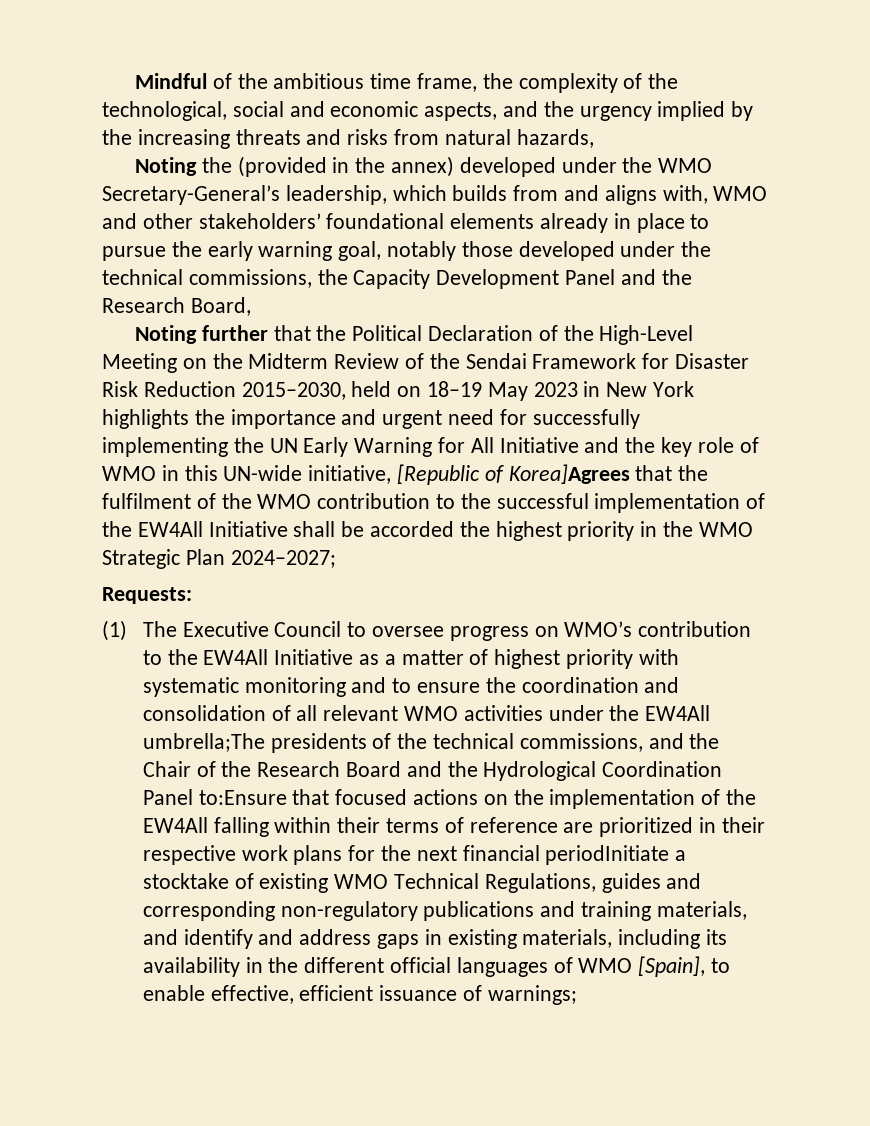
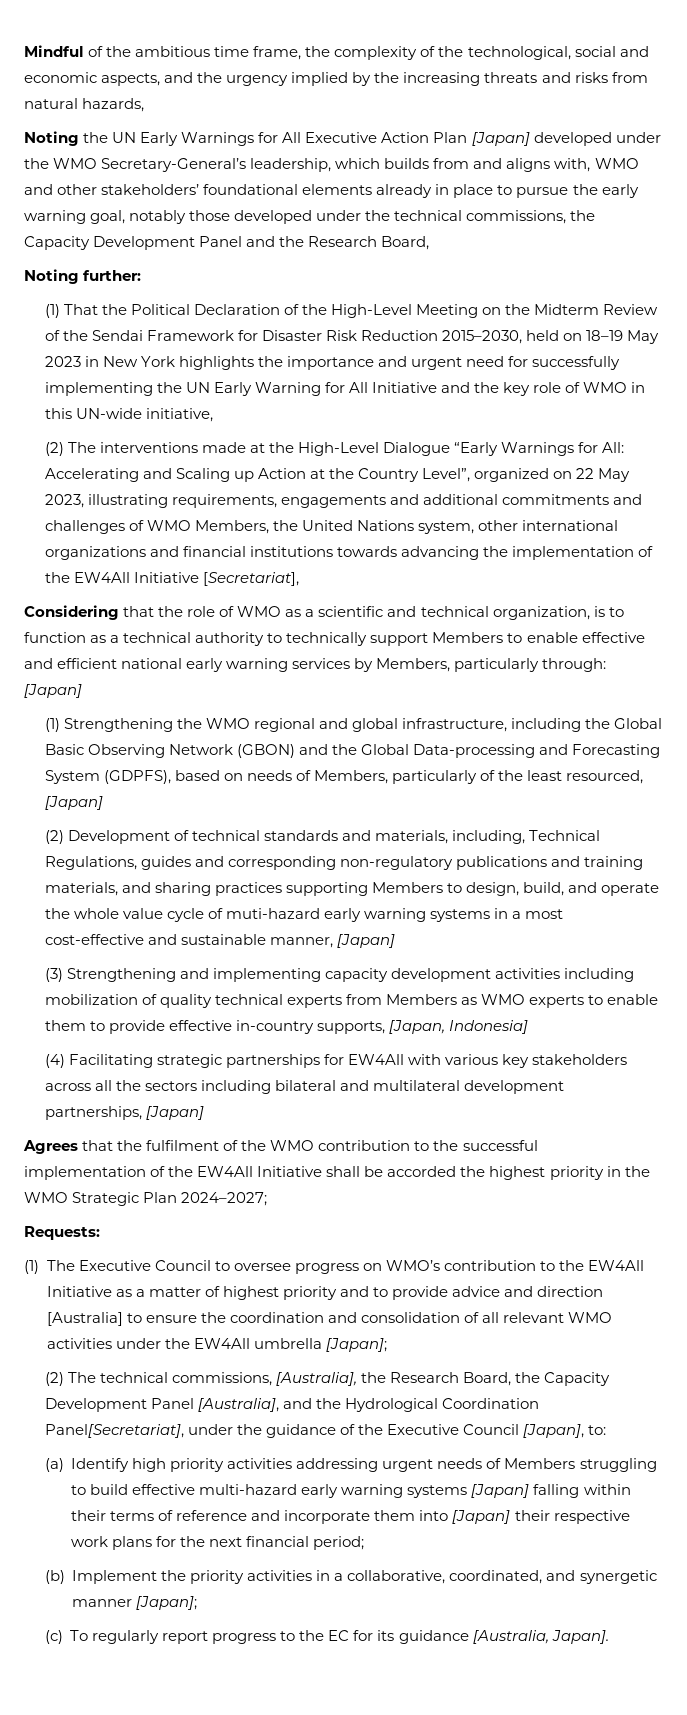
[237,156,454,177] (provided in the annex) -> [112,132,530,146] UN Early Warnings for All Executive Action Plan [Japan]
[201,325,311,341] further that -> [83,270,142,281] [44,304,98,318] further: // (1) That
[397,464,630,485] [Republic of Korea]Agrees -> [44,442,625,456] [44,468,631,482] [44,494,642,508] [44,520,618,534] [44,546,653,560] [44,572,299,586] [24,605,624,620] [24,632,645,646] [24,658,607,672] [24,684,82,698] [44,718,663,732] [44,744,660,758] [44,770,644,784] [44,796,103,810] [44,830,600,844] [44,856,643,870] [44,882,660,896] [44,908,564,922] [44,934,395,948] [44,968,634,982] [44,994,659,1008] [44,1020,528,1034] [44,1054,627,1068] [44,1080,564,1094] [44,1106,204,1120] [23,1140,78,1154] // (2) The interventions made at the High-Level Dialogue “Early Warnings for All: Accelerating and Scaling up Action at the Country Level”, organized on 22 May 2023, illustrating requirements, engagements and additional commitments and challenges of WMO Members, the United Nations system, other international organizations and financial institutions towards advancing the implementation of the EW4All Initiative [Secretariat], // Considering that the role of WMO as a scientific and technical organization, is to function as a technical authority to technically support Members to enable effective and efficient national early warning services by Members, particularly through: [Japan] // (1) Strengthening the WMO regional and global infrastructure, including the Global Basic Observing Network (GBON) and the Global Data-processing and Forecasting System (GDPFS), based on needs of Members, particularly of the least resourced, [Japan] // (2) Development of technical standards and materials, including, Technical Regulations, guides and corresponding non-regulatory publications and training materials, and sharing practices supporting Members to design, build, and operate the whole value cycle of muti-hazard early warning systems in a most cost-effective and sustainable manner, [Japan] // (3) Strengthening and implementing capacity development activities including mobilization of quality technical experts from Members as WMO experts to enable them to provide effective in-country supports, [Japan, Indonesia] // (4) Facilitating strategic partnerships for EW4All with various key stakeholders across all the sectors including bilateral and multilateral development partnerships, [Japan] // Agrees
[638,649,679,665] [142,677,387,697] with systematic monitoring and -> [339,1286,604,1300] [46,1312,123,1326] and to provide advice and direction [Australia]
[142,733,720,753] [142,761,723,781] [142,789,757,809] [142,817,208,833] umbrella;The presidents of the technical commissions, and the Chair of the Research Board and the Hydrological Coordination Panel to:Ensure that focused actions on the implementation of the EW4All -> [253,1338,387,1352] [44,1372,610,1386] [44,1398,539,1412] [44,1424,606,1438] [44,1458,657,1472] [71,1484,530,1498] umbrella [Japan]; // (2) The technical commissions, [Australia], the Research Board, the Capacity Development Panel [Australia], and the Hydrological Coordination Panel[Secretariat], under the guidance of the Executive Council [Japan], to: // (a) Identify high priority activities addressing urgent needs of Members struggling to build effective multi-hazard early warning systems [Japan]
[563,817,717,837] are prioritized in -> [251,1510,511,1524] and incorporate them into [Japan]
[545,845,687,865] [142,873,702,893] [142,901,747,921] [142,929,728,949] [142,956,731,977] [142,985,577,1005] periodInitiate a stocktake of existing WMO Technical Regulations, guides and corresponding non-regulatory publications and training materials, and identify and address gaps in existing materials, including its availability in the different official languages of WMO [Spain], to enable effective, efficient issuance of warnings; -> [313,1536,365,1550] [44,1570,657,1584] [72,1596,198,1610] [44,1630,609,1644] period; // (b) Implement the priority activities in a collaborative, coordinated, and synergetic manner [Japan]; // (c) To regularly report progress to the EC for its guidance [Australia, Japan].

